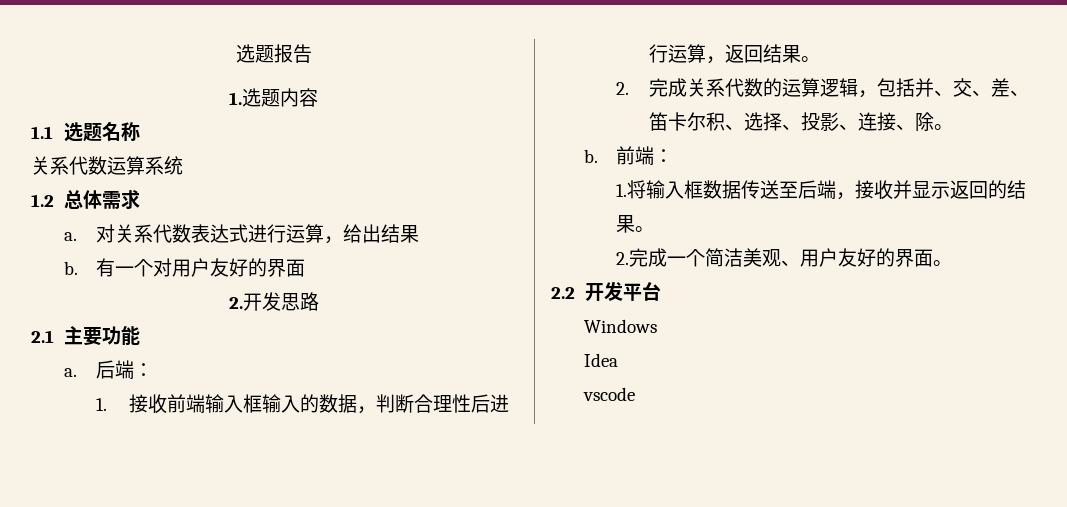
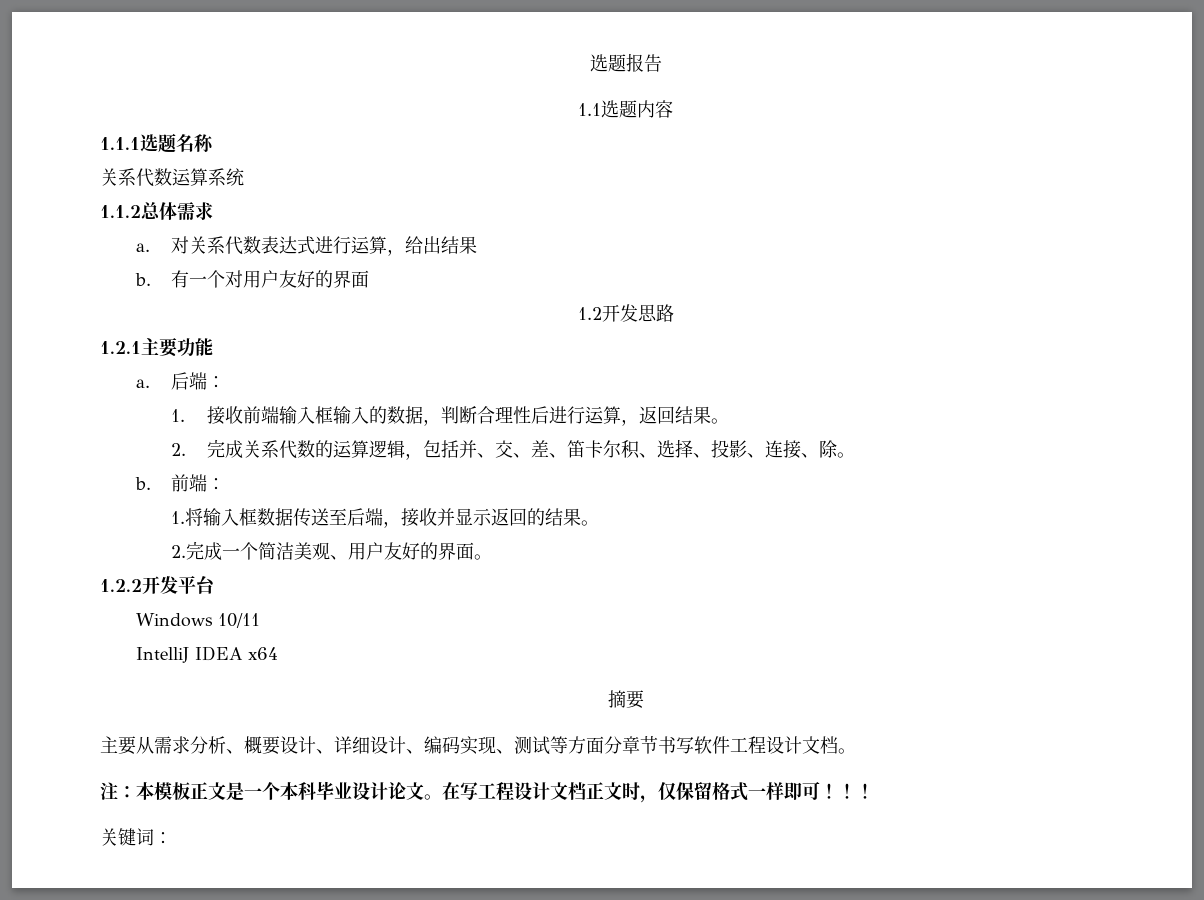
[229,92,242,105] 1. -> [578,103,601,116] 1.1
[31,126,53,139] 1.1 -> [100,137,140,150] 1.1.1
[31,194,54,207] 1.2 -> [100,205,141,218] 1.1.2
[228,297,243,309] 2. -> [577,307,602,320] 1.2
[31,330,54,343] 2.1 -> [100,341,141,354] 1.2.1
[551,287,575,299] 2.2 -> [100,579,142,592] 1.2.2
[583,353,618,367] [582,387,635,401] // Idea // vscode -> [217,613,260,628] [135,646,278,663] [607,690,644,709] [100,736,856,755] [100,781,874,803] [100,828,172,846] 10/11 // IntelliJ IDEA x64 // 摘要 // 主要从需求分析、概要设计、详细设计、编码实现、测试等方面分章节书写软件工程设计文档。 // 注：本模板正文是一个本科毕业设计论文。在写工程设计文档正文时，仅保留格式一样即可！！！ // 关键词：

